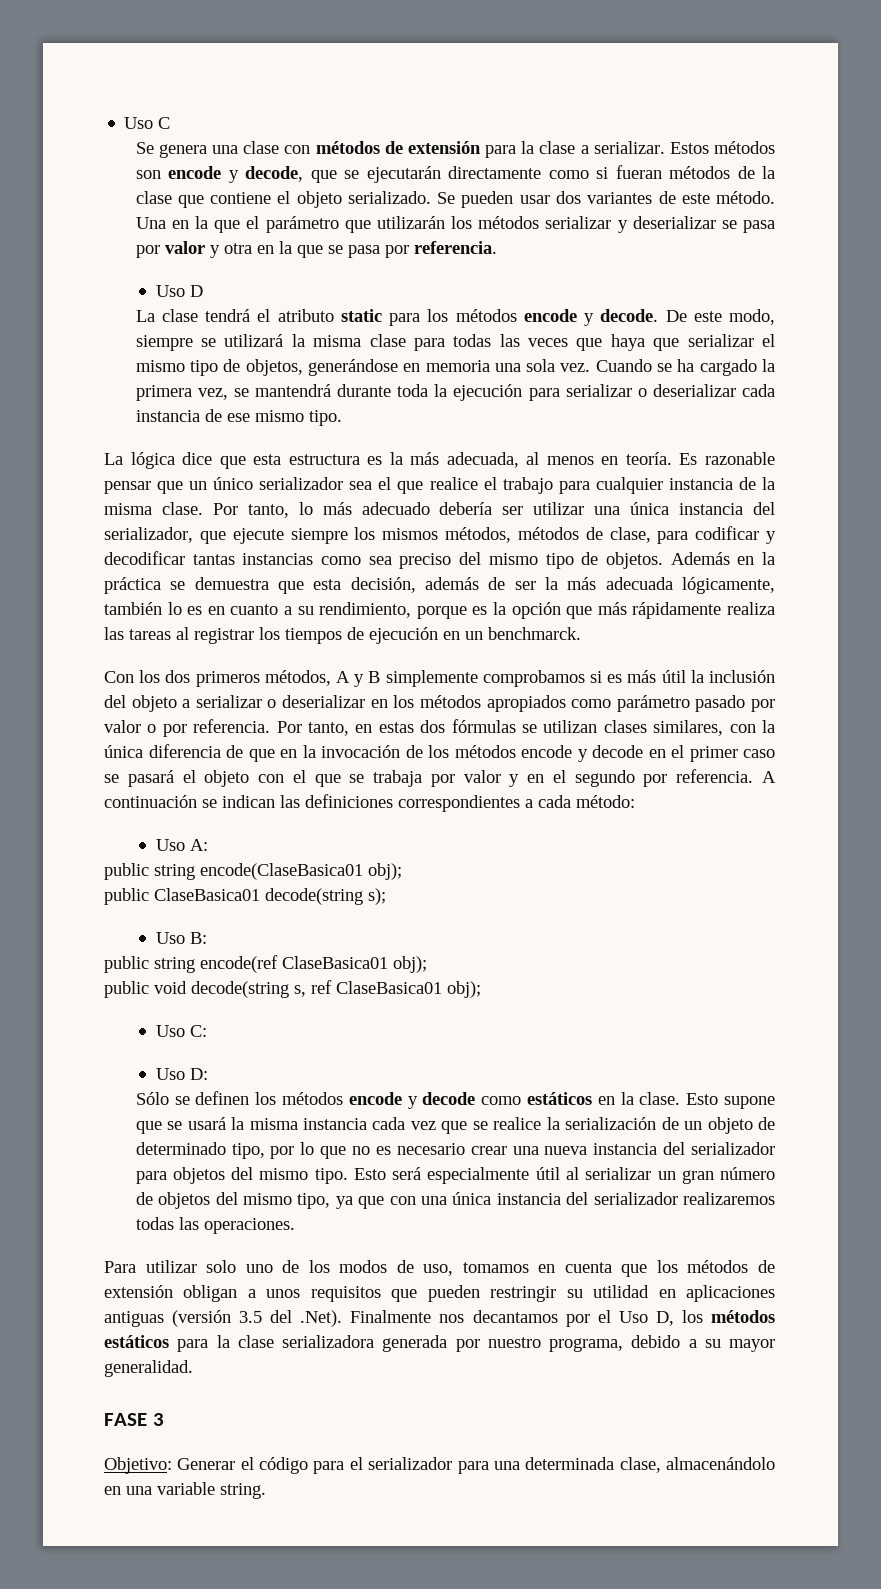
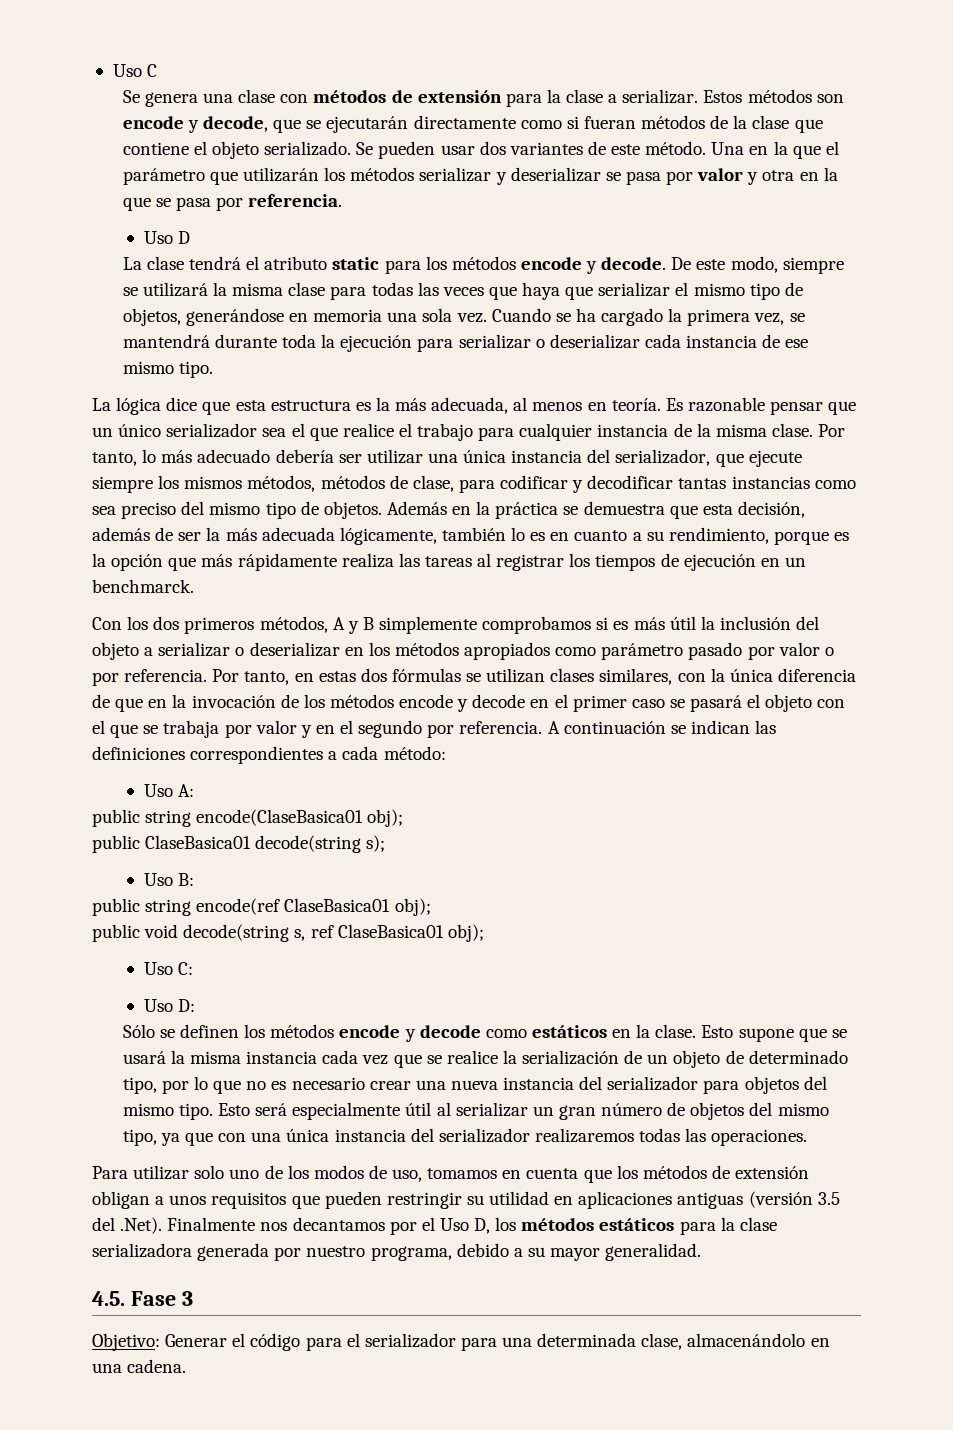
[104,1413,147,1426] FASE -> [92,1291,176,1306] 4.5. Fase
[157,1482,266,1499] variable string. -> [127,1359,187,1373] cadena.

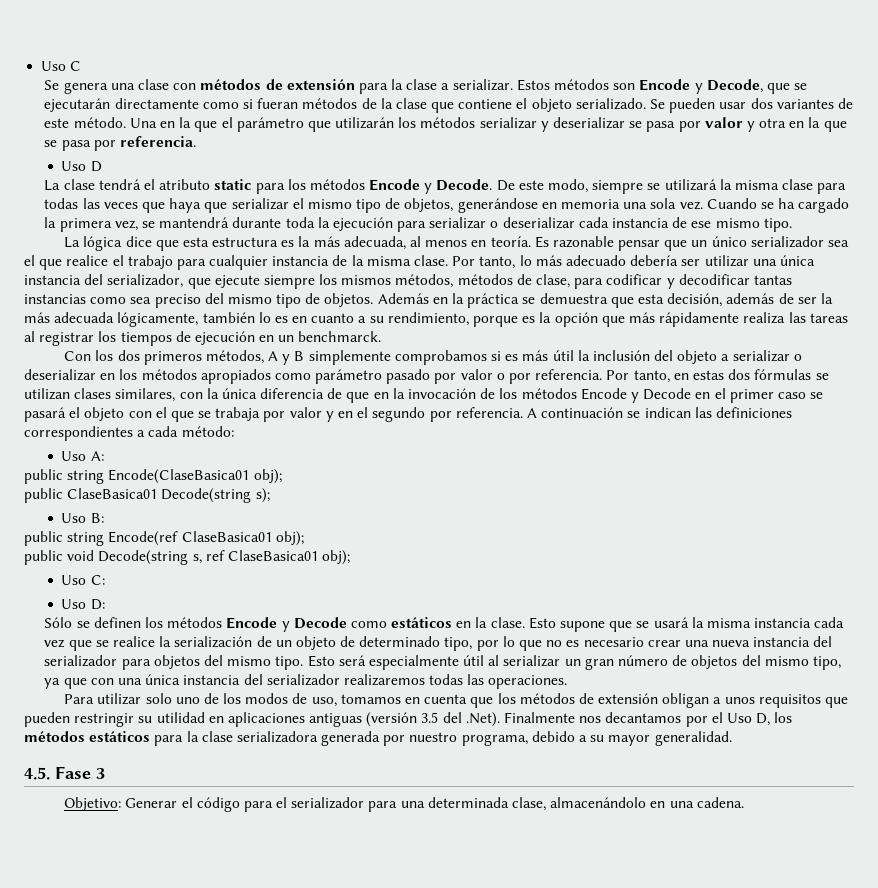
[122,116,269,133] encode y decode, -> [639,79,763,94] Encode y Decode,
[520,257,667,274] encode y decode. -> [369,179,493,194] Encode y Decode.
[399,694,526,712] encode y decode -> [580,388,692,403] Encode y Decode
[196,809,364,826] encode(ClaseBasica01 -> [108,469,250,484] Encode(ClaseBasica01
[255,835,362,853] decode(string -> [161,488,252,503] Decode(string
[196,898,281,915] encode(ref -> [108,531,179,546] Encode(ref
[183,924,290,942] decode(string -> [98,550,189,565] Decode(string
[339,1025,481,1042] encode y decode -> [226,617,347,632] Encode y Decode

